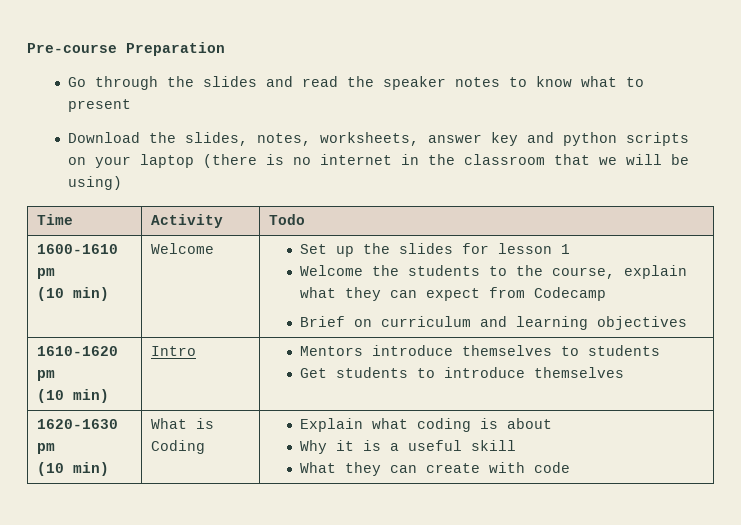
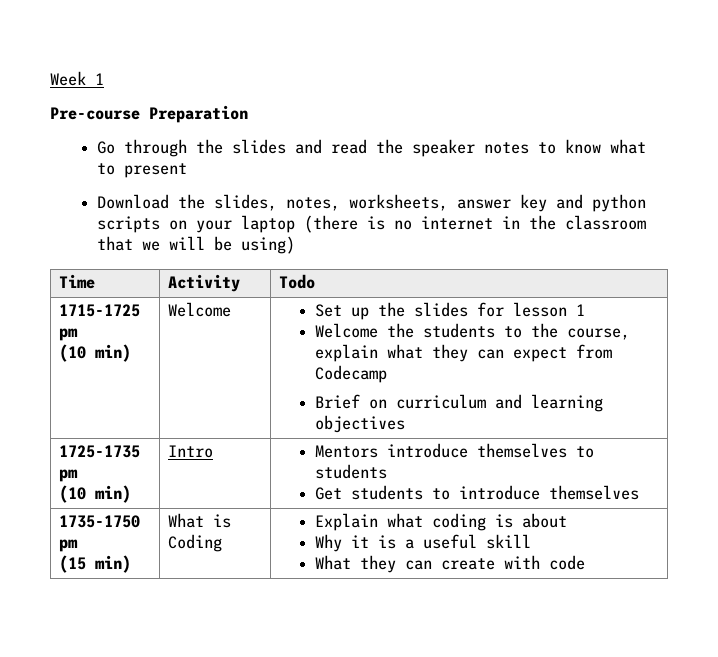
(27, 48) none -> [50,71,104,86] Week 1 //
[37,244,119,254] 1600-1610 -> [59,304,141,317] 1715-1725
[37,346,119,356] 1610-1620 -> [59,445,141,458] 1725-1735
[37,419,119,429] [37,443,56,454] [37,462,65,476] 1620-1630 pm // (10 -> [59,515,141,528] [59,539,79,552] [59,555,87,573] 1735-1750 pm // (15

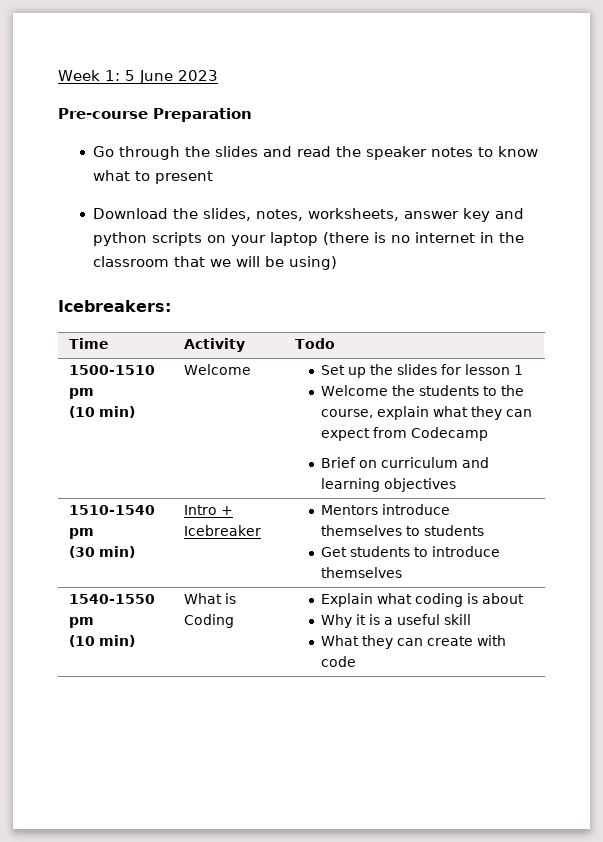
[95,73,104,85] 1 -> [104,70,218,84] 1: 5 June 2023
(295, 245) none -> [58,300,171,312] // Icebreakers:
[59,304,141,317] 1715-1725 -> [68,365,155,375] 1500-1510
[59,445,141,458] [59,469,79,482] [59,485,87,503] 1725-1735 pm // (10 -> [68,505,155,515] [68,528,94,539] [68,546,95,558] 1510-1540 pm // (30
(214, 451) none -> [220,506,233,515] [183,525,261,536] + Icebreaker
[59,515,141,528] [59,539,79,552] [59,555,87,573] 1735-1750 pm // (15 -> [68,594,155,604] [68,617,94,628] [68,635,95,647] 1540-1550 pm // (10

